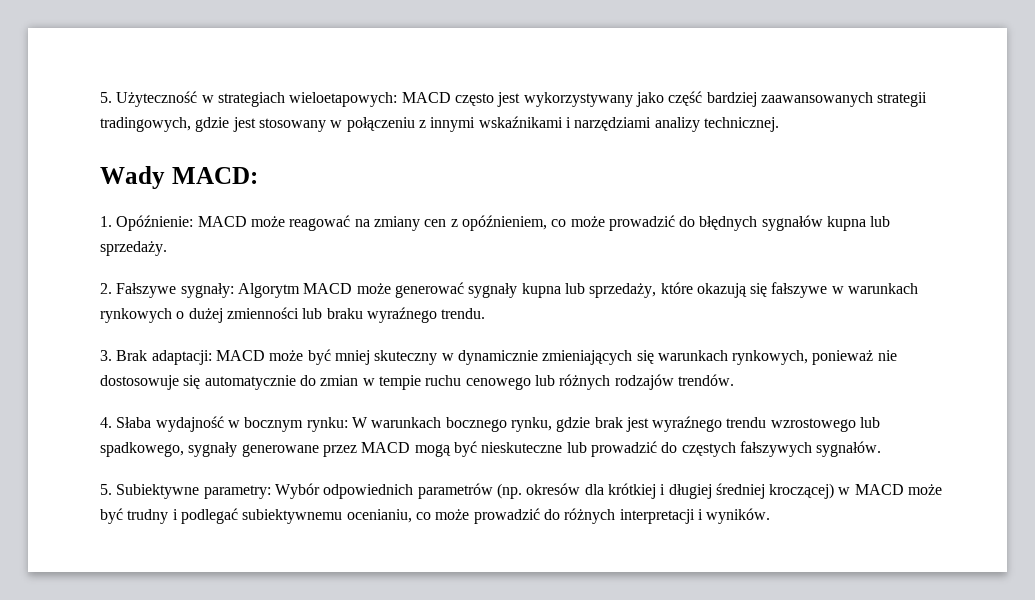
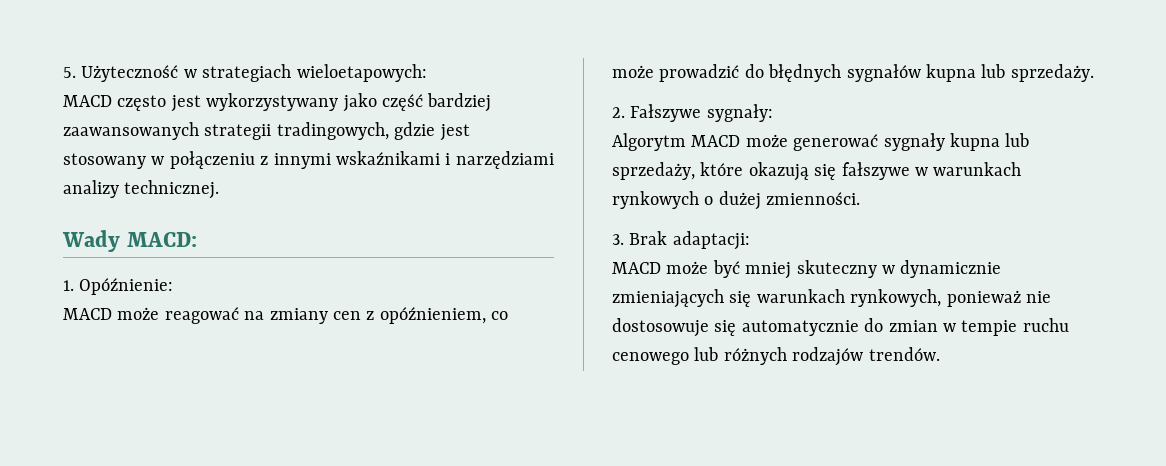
(398, 99) none -> (427, 73) //
(194, 223) none -> (174, 286) //
(234, 290) none -> (773, 113) //
[226,307,486,323] zmienności lub braku wyraźnego trendu. -> [766,192,861,205] zmienności.
(212, 357) none -> (750, 240) //
[100,416,881,432] [100,441,882,457] [100,483,943,499] [100,508,771,524] // 4. Słaba wydajność w bocznym rynku: W warunkach bocznego rynku, gdzie brak jest wyraźnego trendu wzrostowego lub spadkowego, sygnały generowane przez MACD mogą być nieskuteczne lub prowadzić do częstych fałszywych sygnałów. // 5. Subiektywne parametry: Wybór odpowiednich parametrów (np. okresów dla krótkiej i długiej średniej kroczącej) w MACD może być trudny i podlegać subiektywnemu ocenianiu, co może prowadzić do różnych interpretacji i wyników. -> (940, 354) none

